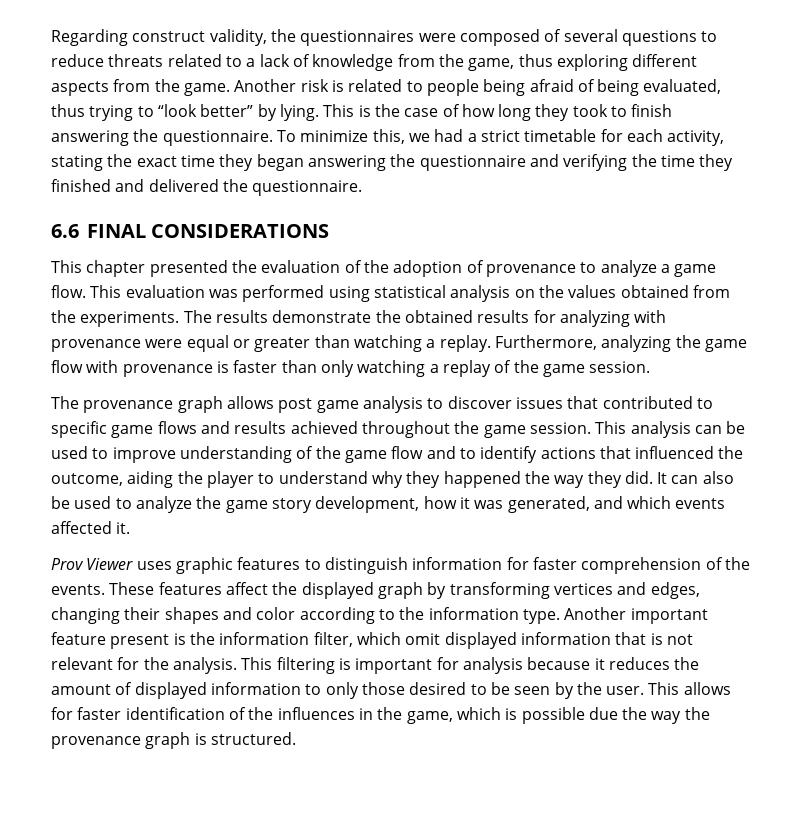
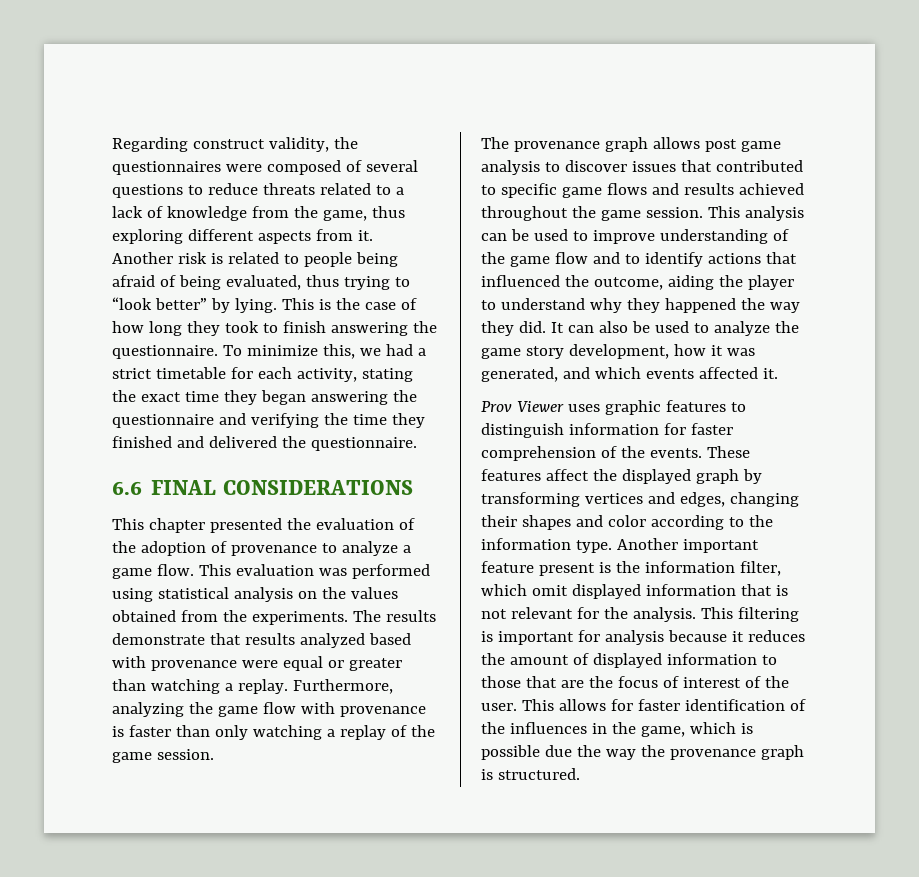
[154,79,230,96] the game. -> [357,230,373,241] it.
[375,310,630,327] the obtained results for analyzing -> [209,633,411,648] that results analyzed based
[325,682,574,699] only those desired to be seen by -> [481,676,761,688] those that are the focus of interest of

